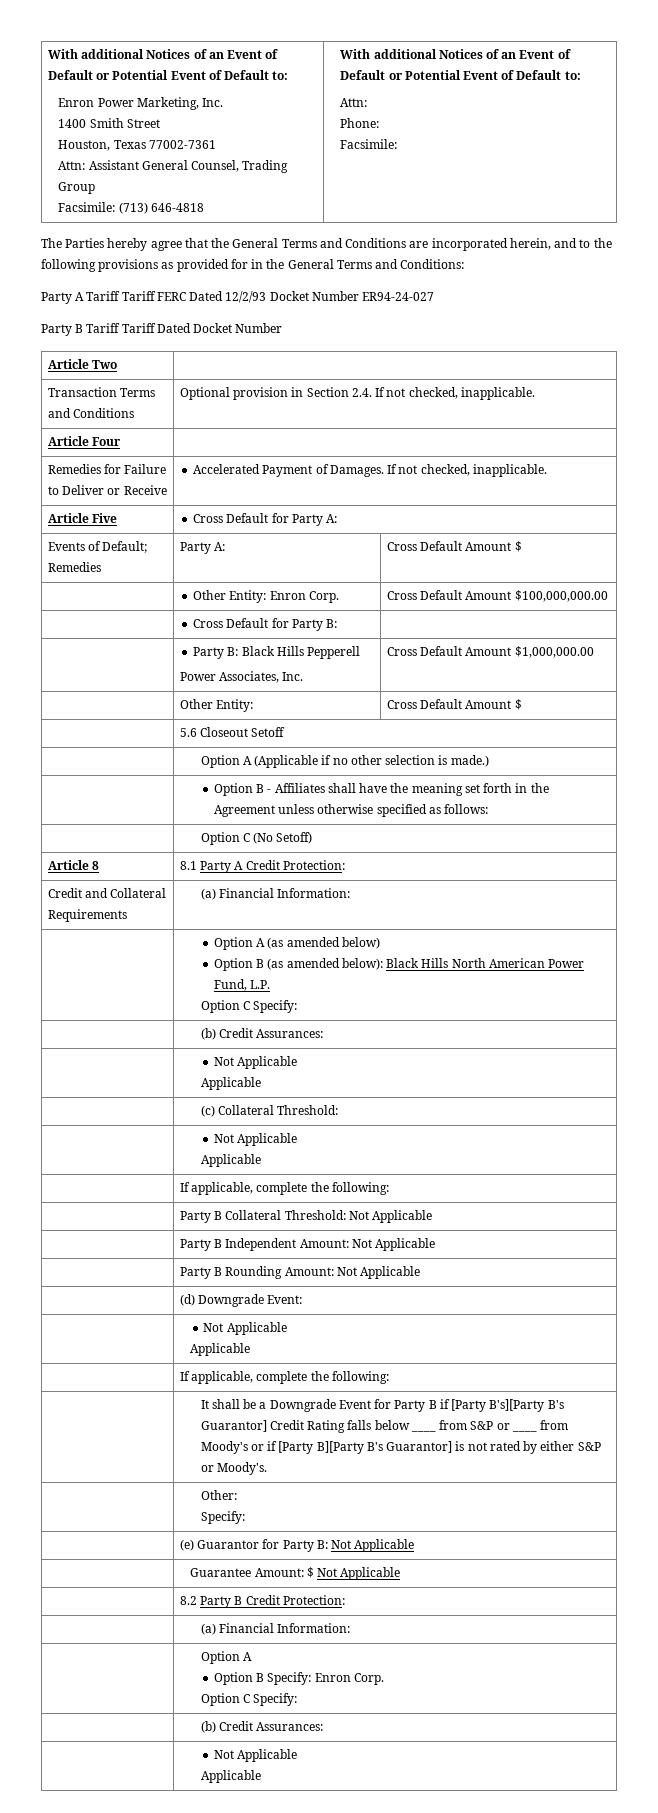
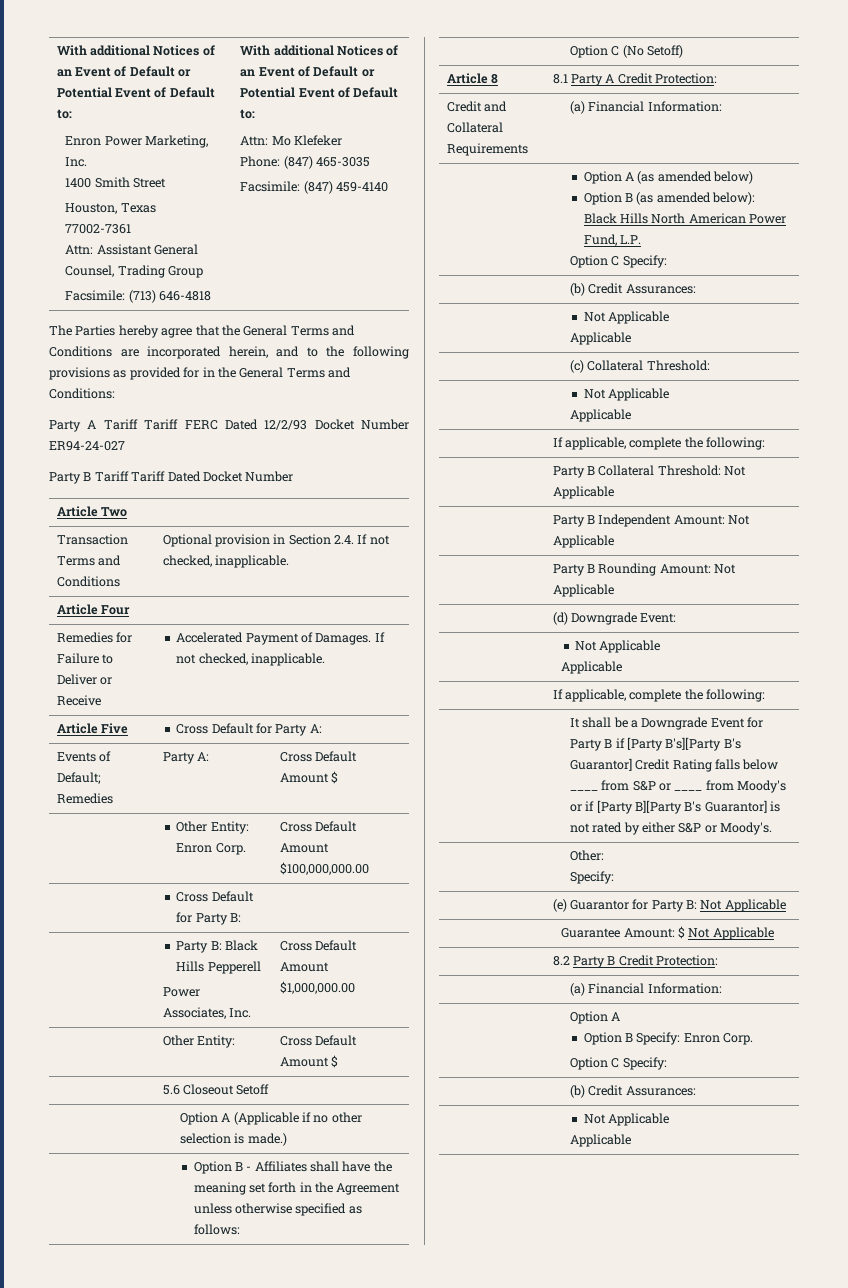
(368, 102) none -> [271,135,342,146] Mo Klefeker
[340,139,398,149] // Facsimile: -> [283,156,370,169] [240,181,388,194] (847) 465-3035 // Facsimile: (847) 459-4140

